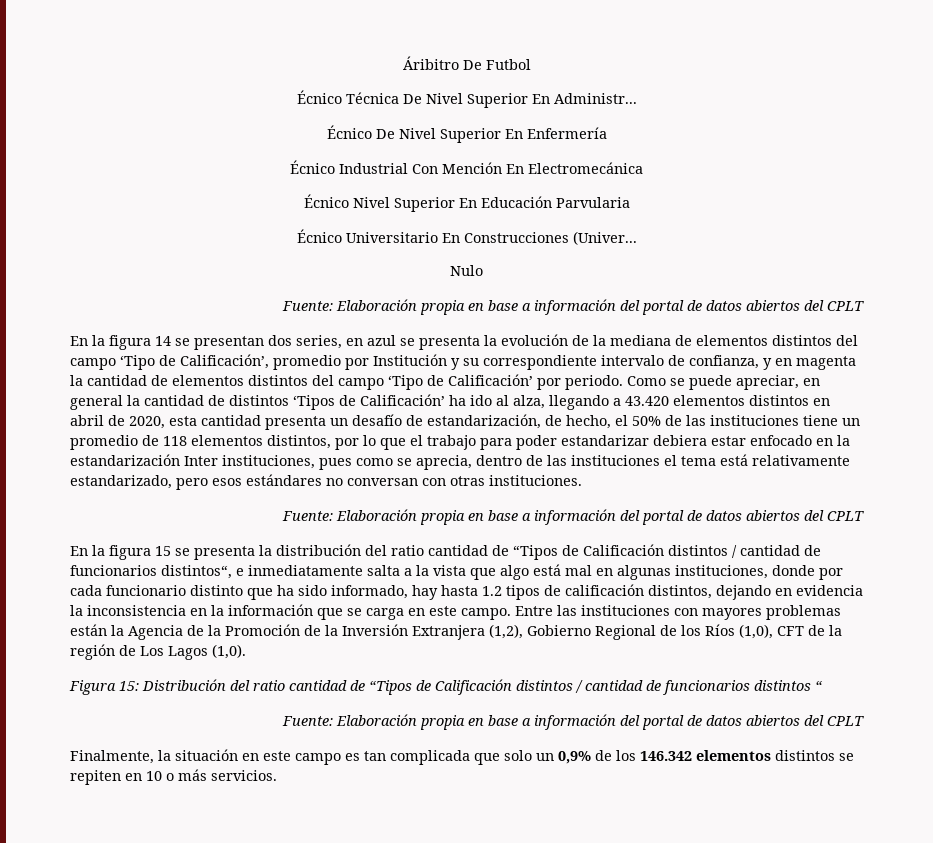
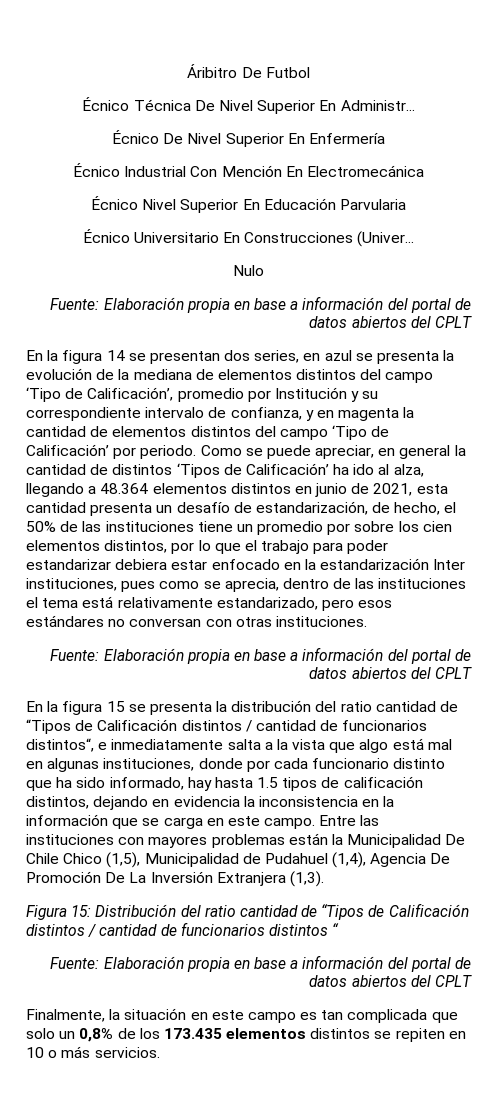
[625,396,669,406] 43.420 -> [100,483,149,494] 48.364
[70,415,165,429] abril de 2020, -> [315,483,413,497] junio de 2021,
[142,435,187,446] de 118 -> [327,521,452,535] por sobre los cien
[482,586,502,596] 1.2 -> [257,777,279,788] 1.5
[128,624,842,640] [70,644,246,660] Agencia de la Promoción de la Inversión Extranjera (1,2), Gobierno Regional de los Ríos (1,0), CFT de la región de Los Lagos (1,0). -> [347,834,466,848] [26,852,451,868] [26,871,324,887] Municipalidad De Chile Chico (1,5), Municipalidad de Pudahuel (1,4), Agencia De Promoción De La Inversión Extranjera (1,3).
[558,750,692,764] 0,9% de los 146.342 -> [79,1028,222,1042] 0,8% de los 173.435

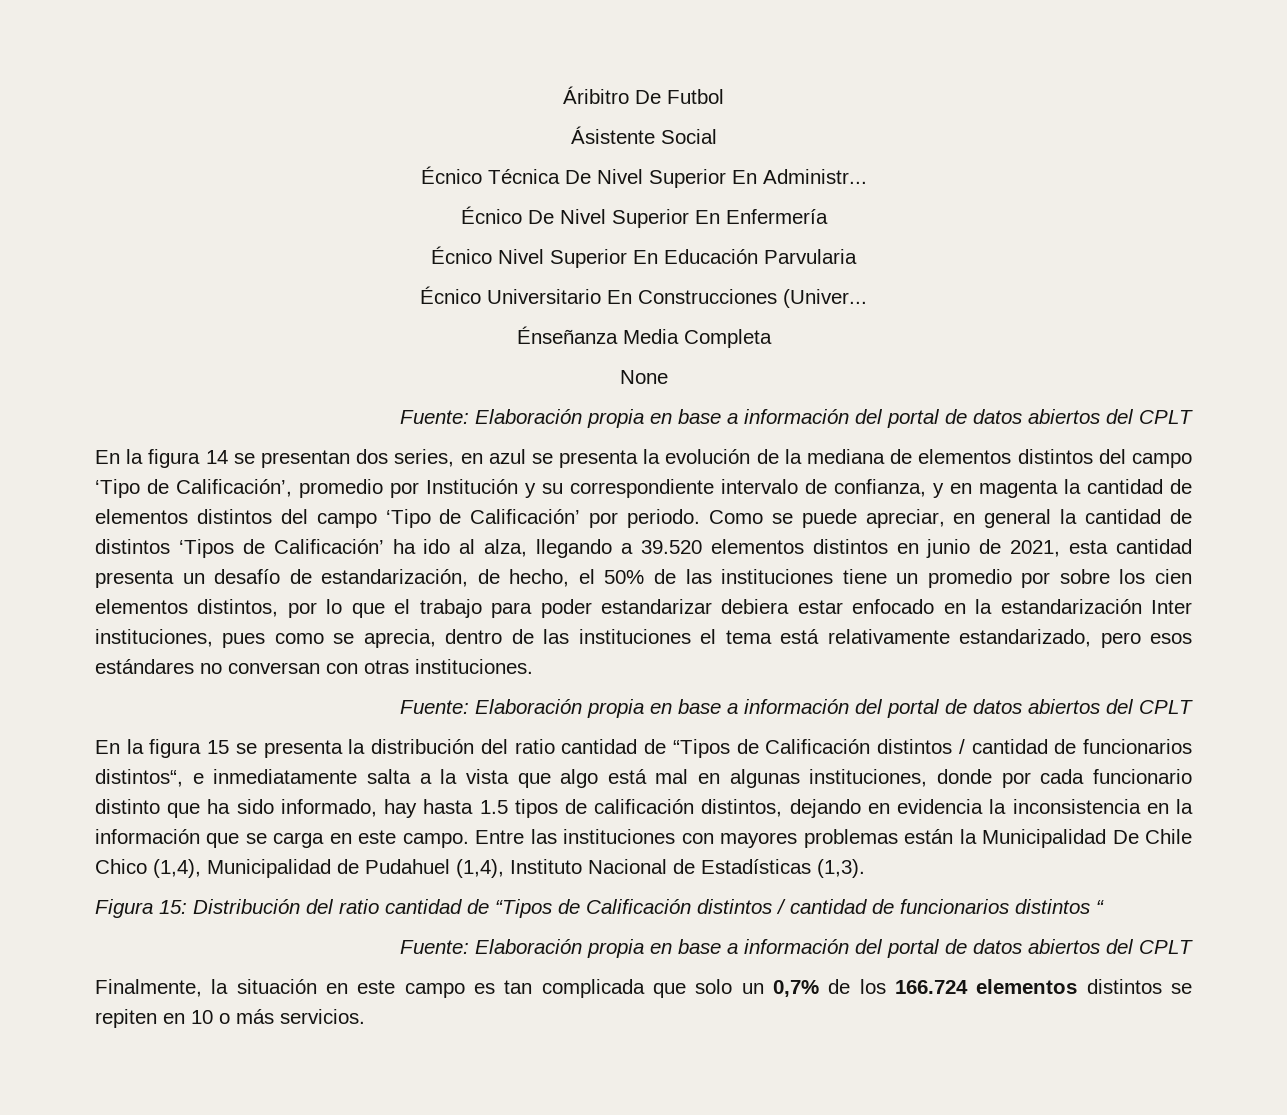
(310, 72) none -> [570,126,717,144] // Ásistente Social
[73,163,424,177] // Écnico Industrial Con Mención En Electromecánica -> (828, 216) none
[233,265,264,276] Nulo -> [516,326,772,348] [619,370,668,384] Énseñanza Media Completa // None
[100,483,149,494] 48.364 -> [640,540,702,554] 39.520
[106,852,141,868] (1,5), -> [153,859,201,878] (1,4),
[370,853,451,867] [26,871,286,886] Agencia De Promoción De La Inversión Extranjera -> [510,859,811,874] Instituto Nacional de Estadísticas
[79,1028,114,1042] 0,8% -> [773,980,819,997] 0,7%
[163,1028,222,1039] 173.435 -> [895,980,969,994] 166.724

